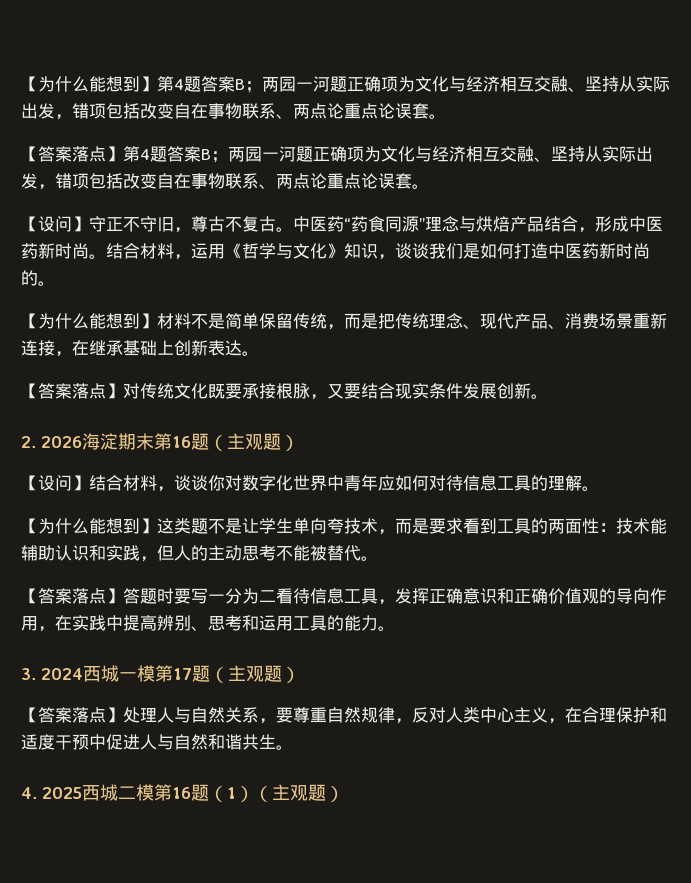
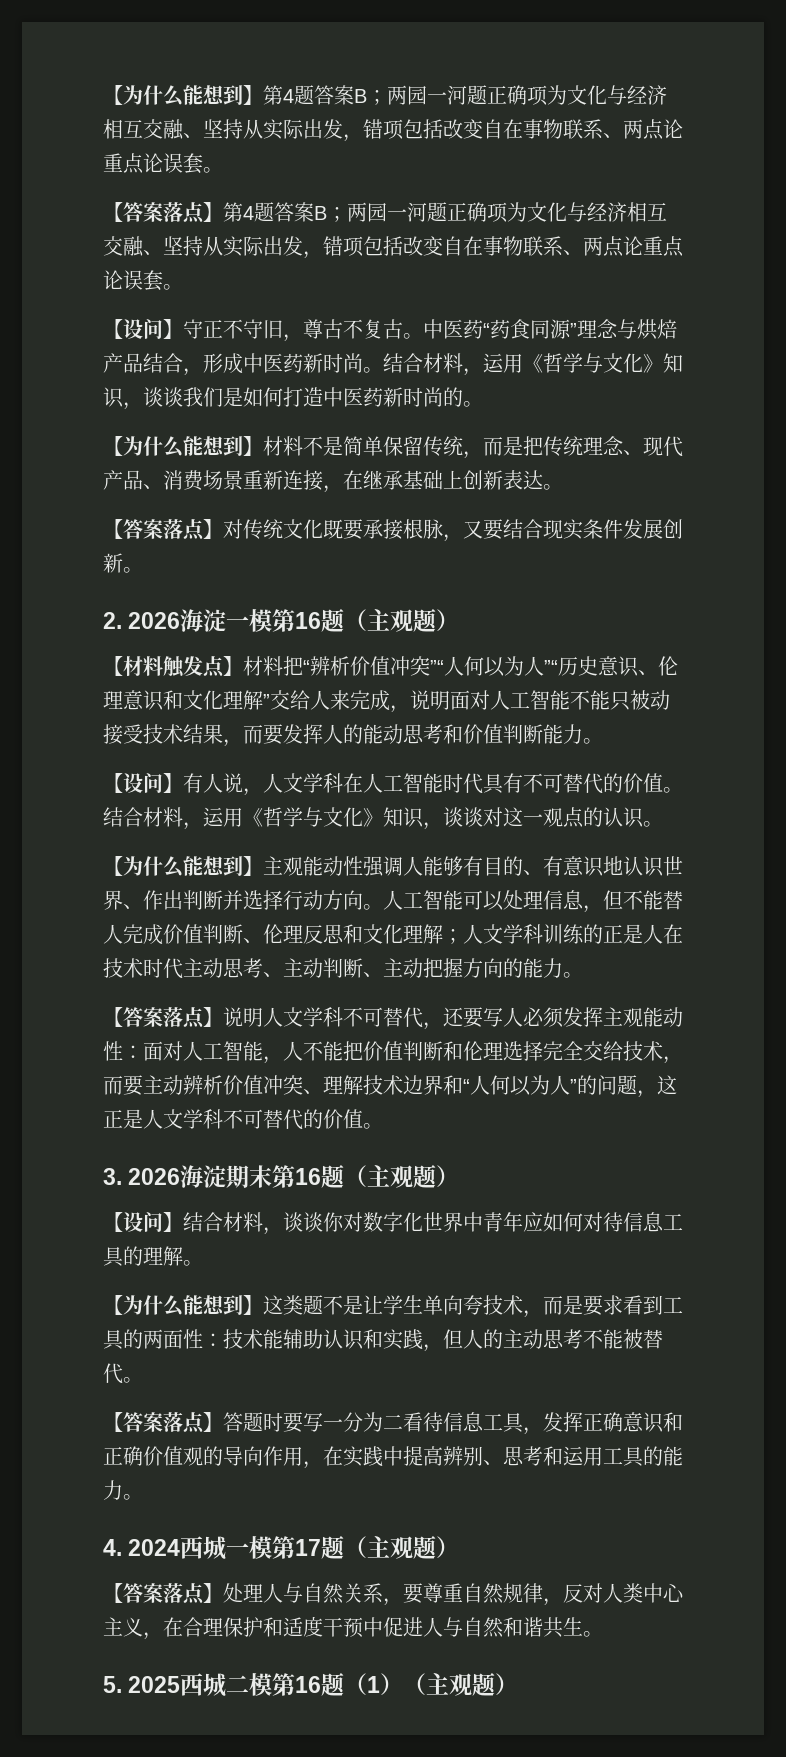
(118, 441) none -> [226,608,460,632] [103,656,678,678] [103,690,670,713] [103,724,603,747] [103,773,683,796] [103,807,663,830] [103,856,683,878] [103,890,683,913] [103,924,683,945] [103,958,583,979] [103,1007,683,1030] [103,1041,683,1064] [103,1075,677,1098] [103,1109,383,1130] [103,1165,227,1188] 一模第16题（主观题） // 【材料触发点】材料把“辨析价值冲突”“人何以为人”“历史意识、伦理意识和文化理解”交给人来完成，说明面对人工智能不能只被动接受技术结果，而要发挥人的能动思考和价值判断能力。 // 【设问】有人说，人文学科在人工智能时代具有不可替代的价值。结合材料，运用《哲学与文化》知识，谈谈对这一观点的认识。 // 【为什么能想到】主观能动性强调人能够有目的、有意识地认识世界、作出判断并选择行动方向。人工智能可以处理信息，但不能替人完成价值判断、伦理反思和文化理解；人文学科训练的正是人在技术时代主动思考、主动判断、主动把握方向的能力。 // 【答案落点】说明人文学科不可替代，还要写人必须发挥主观能动性：面对人工智能，人不能把价值判断和伦理选择完全交给技术，而要主动辨析价值冲突、理解技术边界和“人何以为人”的问题，这正是人文学科不可替代的价值。 // 3. 2026海淀
[21,668,36,680] 3. -> [103,1539,122,1556] 4.
[21,787,37,799] 4. -> [103,1676,122,1693] 5.

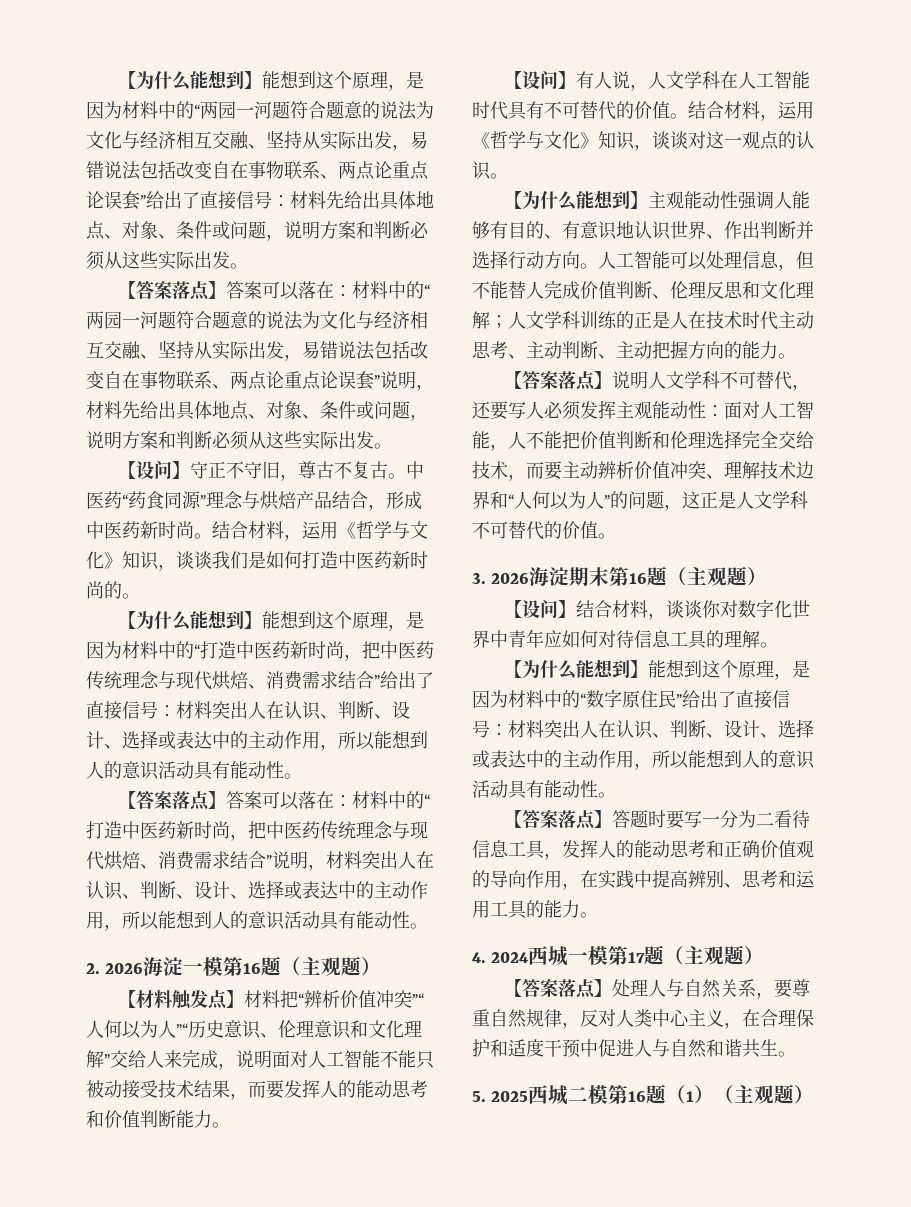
[103,85,548,107] 【为什么能想到】第4题答案B；两园一河题正确项 -> [117,70,424,91] [86,101,417,120] 【为什么能想到】能想到这个原理，是因为材料中的“两园一河题符合题意的说法
[363,119,404,140] 错项 -> [410,131,428,149] [86,161,141,180] 易错说法
[203,167,223,173] [103,202,508,224] 。 // 【答案落点】第4题答案B；两园一河题正确项 -> [140,191,434,210] [86,221,429,241] [86,251,248,270] [117,281,430,301] [86,311,303,330] ”给出了直接信号：材料先给出具体地点、对象、条件或问题，说明方案和判断必须从这些实际出发。 // 【答案落点】答案可以落在：材料中的“两园一河题符合题意的说法
[323,236,364,257] 错项 -> [302,341,375,360] 易错说法
(163, 280) none -> [374,371,434,391] [86,401,428,421] [86,431,374,450] ”说明，材料先给出具体地点、对象、条件或问题，说明方案和判断必须从这些实际出发
[263,436,683,459] [103,470,563,493] [103,519,683,542] [103,553,123,573] 材料不是简单保留传统，而是把传统理念、现代产品、消费场景重新连接，在继承基础上创新表达。 // 【答案落点】对传统文化既要承接根脉，又要结合现实条件发展创新 -> [261,610,424,631] [86,641,434,661] [86,671,434,690] [86,701,410,720] [86,730,428,751] [86,761,302,780] [117,791,430,811] [86,821,428,841] [86,851,434,871] [86,880,428,900] [86,910,410,931] 能想到这个原理，是因为材料中的“打造中医药新时尚，把中医药传统理念与现代烘焙、消费需求结合”给出了直接信号：材料突出人在认识、判断、设计、选择或表达中的主动作用，所以能想到人的意识活动具有能动性。 // 【答案落点】答案可以落在：材料中的“打造中医药新时尚，把中医药传统理念与现代烘焙、消费需求结合”说明，材料突出人在认识、判断、设计、选择或表达中的主动作用，所以能想到人的意识活动具有能动性
[263,1295,683,1318] [103,1329,663,1352] [103,1363,123,1384] 这类题不是让学生单向夸技术，而是要求看到工具的两面性：技术能辅助认识和实践，但人的主动思考不能被替代 -> [647,659,810,680] [472,689,790,709] [472,719,814,739] [472,749,815,770] [472,780,598,799] 能想到这个原理，是因为材料中的“数字原住民”给出了直接信号：材料突出人在认识、判断、设计、选择或表达中的主动作用，所以能想到人的意识活动具有能动性
[583,1412,664,1433] 正确意识 -> [598,840,706,858] 人的能动思考

